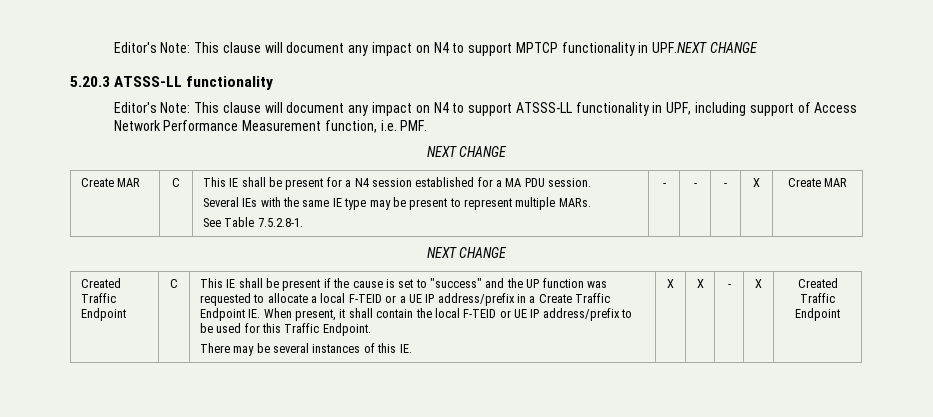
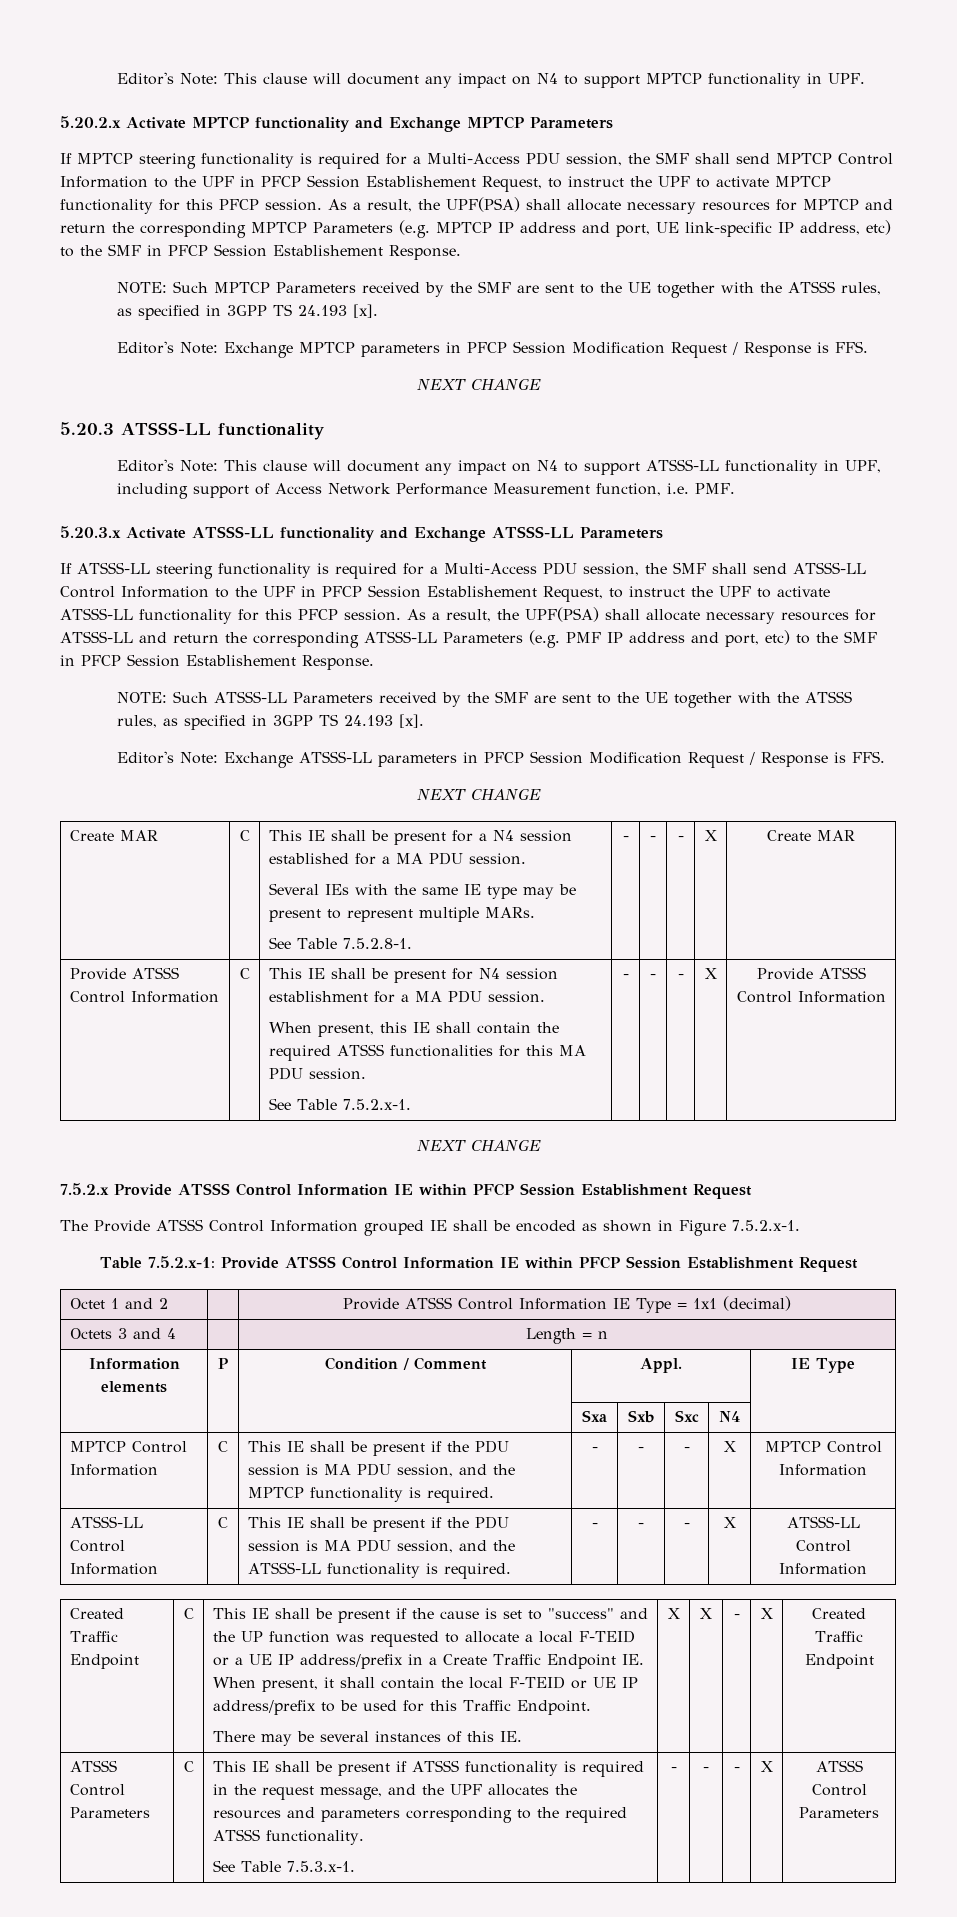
[652,42,708,53] UPF.NEXT -> [827,73,865,84] [60,116,613,132] [60,152,893,169] [60,175,831,192] [60,197,893,214] [60,220,891,238] [60,244,461,260] [116,281,881,298] [116,304,378,320] [116,341,868,358] [416,379,466,390] UPF. // 5.20.2.x Activate MPTCP functionality and Exchange MPTCP Parameters // If MPTCP steering functionality is required for a Multi-Access PDU session, the SMF shall send MPTCP Control Information to the UPF in PFCP Session Establishement Request, to instruct the UPF to activate MPTCP functionality for this PFCP session. As a result, the UPF(PSA) shall allocate necessary resources for MPTCP and return the corresponding MPTCP Parameters (e.g. MPTCP IP address and port, UE link-specific IP address, etc) to the SMF in PFCP Session Establishement Response. // NOTE: Such MPTCP Parameters received by the SMF are sent to the UE together with the ATSSS rules, as specified in 3GPP TS 24.193 [x]. // Editor's Note: Exchange MPTCP parameters in PFCP Session Modification Request / Response is FFS. // NEXT
(428, 125) none -> [60,526,663,542] [60,562,866,579] [60,585,830,602] [60,607,876,624] [60,630,877,648] [60,654,374,670] [116,691,852,708] [116,714,424,730] [116,751,885,768] // 5.20.3.x Activate ATSSS-LL functionality and Exchange ATSSS-LL Parameters // If ATSSS-LL steering functionality is required for a Multi-Access PDU session, the SMF shall send ATSSS-LL Control Information to the UPF in PFCP Session Establishement Request, to instruct the UPF to activate ATSSS-LL functionality for this PFCP session. As a result, the UPF(PSA) shall allocate necessary resources for ATSSS-LL and return the corresponding ATSSS-LL Parameters (e.g. PMF IP address and port, etc) to the SMF in PFCP Session Establishement Response. // NOTE: Such ATSSS-LL Parameters received by the SMF are sent to the UE together with the ATSSS rules, as specified in 3GPP TS 24.193 [x]. // Editor's Note: Exchange ATSSS-LL parameters in PFCP Session Modification Request / Response is FFS.
[426,247,508,258] // NEXT CHANGE -> [69,967,179,980] [69,991,219,1003] [239,968,250,979] [268,968,558,983] [268,990,545,1003] [268,1022,559,1037] [268,1044,586,1061] [268,1067,366,1080] [268,1098,411,1110] [622,974,629,979] [650,974,656,979] [677,974,684,979] [704,968,717,979] [756,967,866,980] [736,991,886,1003] [416,1139,541,1151] [60,1183,752,1199] [60,1219,800,1236] [99,1256,859,1272] [69,1298,168,1309] [342,1296,792,1313] [69,1328,176,1339] [526,1328,608,1344] [88,1358,180,1370] [101,1381,167,1393] [218,1358,228,1369] [324,1357,487,1370] [640,1358,682,1373] [791,1358,856,1373] [582,1410,607,1422] [628,1410,654,1423] [674,1410,699,1422] [719,1411,740,1422] [69,1441,187,1453] [69,1464,158,1476] [218,1441,228,1452] [247,1440,509,1456] [247,1463,515,1477] [247,1487,494,1503] [591,1447,598,1452] [638,1447,644,1452] [683,1447,690,1452] [723,1441,736,1452] [764,1441,882,1453] [779,1464,867,1476] [69,1516,143,1528] [69,1540,125,1552] [69,1563,158,1575] [218,1517,228,1528] [247,1516,509,1532] [247,1539,515,1553] [247,1562,511,1579] [591,1523,598,1528] [638,1523,644,1528] [683,1523,690,1528] [723,1517,736,1528] [786,1516,860,1528] [795,1540,851,1552] [779,1563,867,1575] // Provide ATSSS Control Information | C | This IE shall be present for N4 session establishment for a MA PDU session. // When present, this IE shall contain the required ATSSS functionalities for this MA PDU session. // See Table 7.5.2.x-1. | - | - | - | X | Provide ATSSS Control Information // NEXT CHANGE // 7.5.2.x Provide ATSSS Control Information IE within PFCP Session Establishment Request // The Provide ATSSS Control Information grouped IE shall be encoded as shown in Figure 7.5.2.x-1. // Table 7.5.2.x-1: Provide ATSSS Control Information IE within PFCP Session Establishment Request // Octet 1 and 2 | | Provide ATSSS Control Information IE Type = 1x1 (decimal) // Octets 3 and 4 | | Length = n // Information elements | P | Condition / Comment | Appl. | IE Type // | | | Sxa | Sxb | Sxc | N4 | // MPTCP Control Information | C | This IE shall be present if the PDU session is MA PDU session, and the MPTCP functionality is required. | - | - | - | X | MPTCP Control Information // ATSSS-LL Control Information | C | This IE shall be present if the PDU session is MA PDU session, and the ATSSS-LL functionality is required. | - | - | - | X | ATSSS-LL Control Information
(840, 314) none -> [69,1760,117,1772] [69,1784,125,1796] [69,1807,150,1818] [183,1761,194,1772] [212,1760,644,1777] [212,1784,577,1800] [212,1807,627,1823] [212,1829,364,1845] [212,1860,355,1872] [670,1767,677,1772] [703,1767,709,1772] [733,1767,740,1772] [760,1761,773,1772] [815,1760,863,1772] [811,1784,867,1796] [799,1807,879,1818] // ATSSS Control Parameters | C | This IE shall be present if ATSSS functionality is required in the request message, and the UPF allocates the resources and parameters corresponding to the required ATSSS functionality. // See Table 7.5.3.x-1. | - | - | - | X | ATSSS Control Parameters

